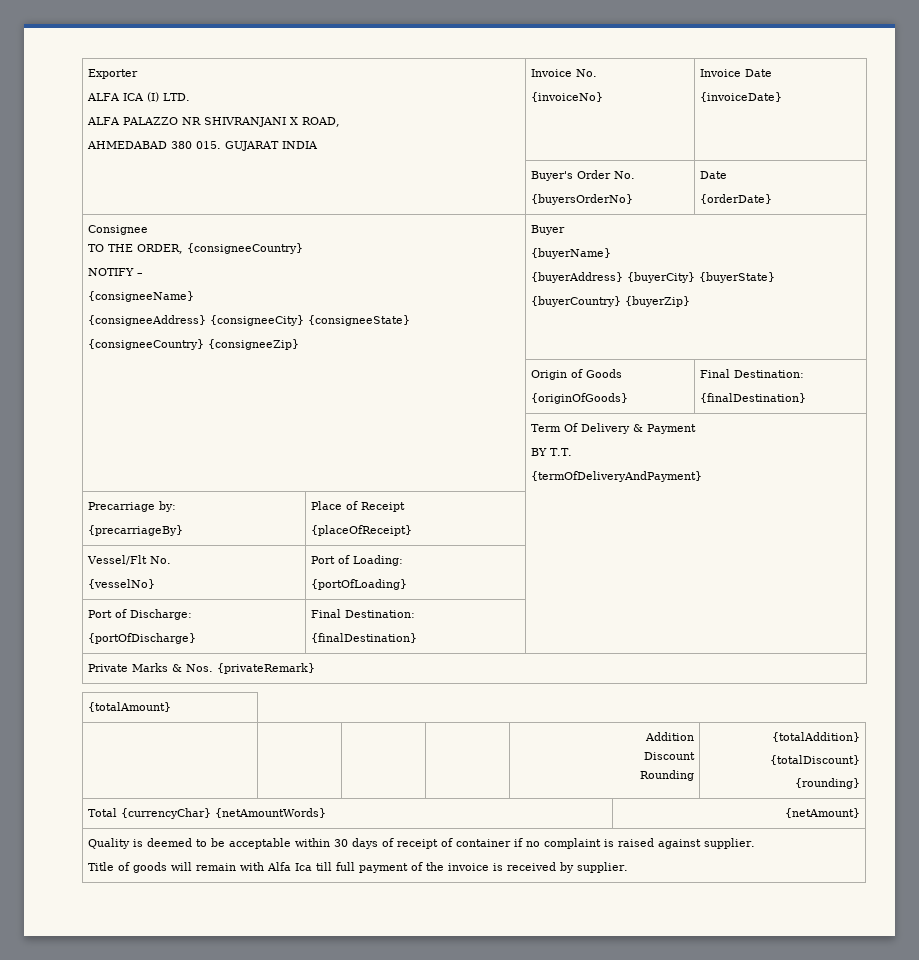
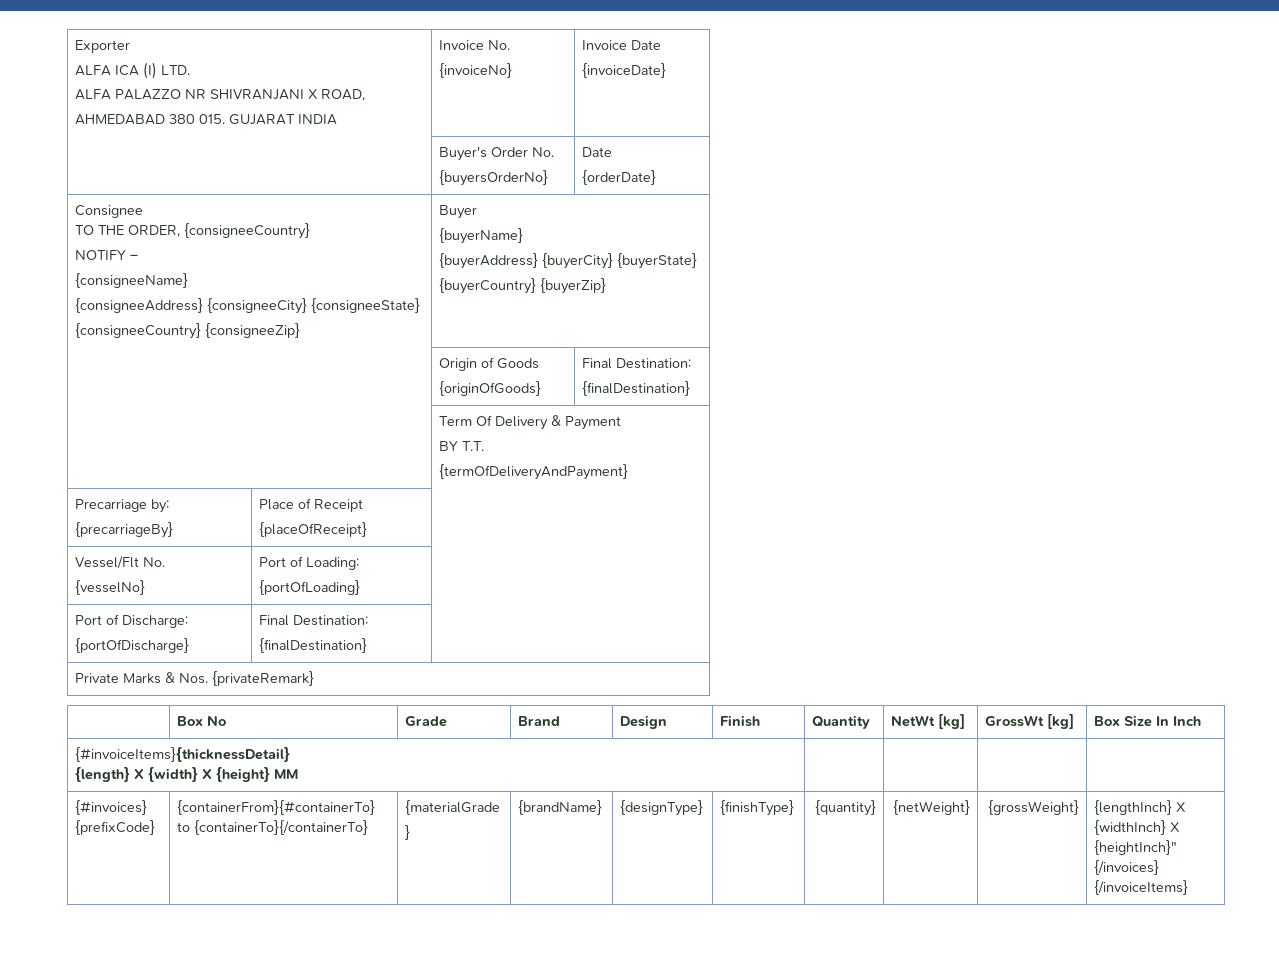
[87,702,171,712] [645,732,695,741] [644,752,696,760] [640,770,695,781] [772,732,861,742] [770,755,861,765] [795,778,861,789] [87,808,326,819] [785,808,861,818] [87,838,755,849] [87,862,628,873] {totalAmount} // | | | | Addition // Discount // Rounding | {totalAddition} // {totalDiscount} // {rounding} // Total {currencyChar} {netAmountWords} | {netAmount} // Quality is deemed to be acceptable within 30 days of receipt of container if no complaint is raised against supplier. // Title of goods will remain with Alfa Ica till full payment of the invoice is received by supplier. -> [177,716,227,726] [405,716,448,727] [518,716,561,726] [620,715,668,729] [720,715,761,727] [812,715,871,729] [891,714,966,729] [985,714,1075,729] [1094,715,1202,727] [75,747,291,762] [75,767,299,782] [75,800,148,815] [75,820,156,835] [177,800,376,815] [177,820,369,835] [405,800,501,815] [405,825,411,840] [518,800,603,815] [620,800,704,816] [720,800,795,816] [814,800,876,816] [892,800,970,815] [987,800,1079,815] [1094,800,1187,815] [1094,820,1181,835] [1094,840,1178,855] [1094,860,1160,875] [1094,880,1189,895] | Box No | Grade | Brand | Design | Finish | Quantity | NetWt [kg] | GrossWt [kg] | Box Size In Inch // {#invoiceItems}{thicknessDetail} // {length} X {width} X {height} MM | | | | // {#invoices} {prefixCode} | {containerFrom}{#containerTo} to {containerTo}{/containerTo} | {materialGrade // } | {brandName} | {designType} | {finishType} | {quantity} | {netWeight} | {grossWeight} | {lengthInch} X {widthInch} X {heightInch}" {/invoices} {/invoiceItems}

